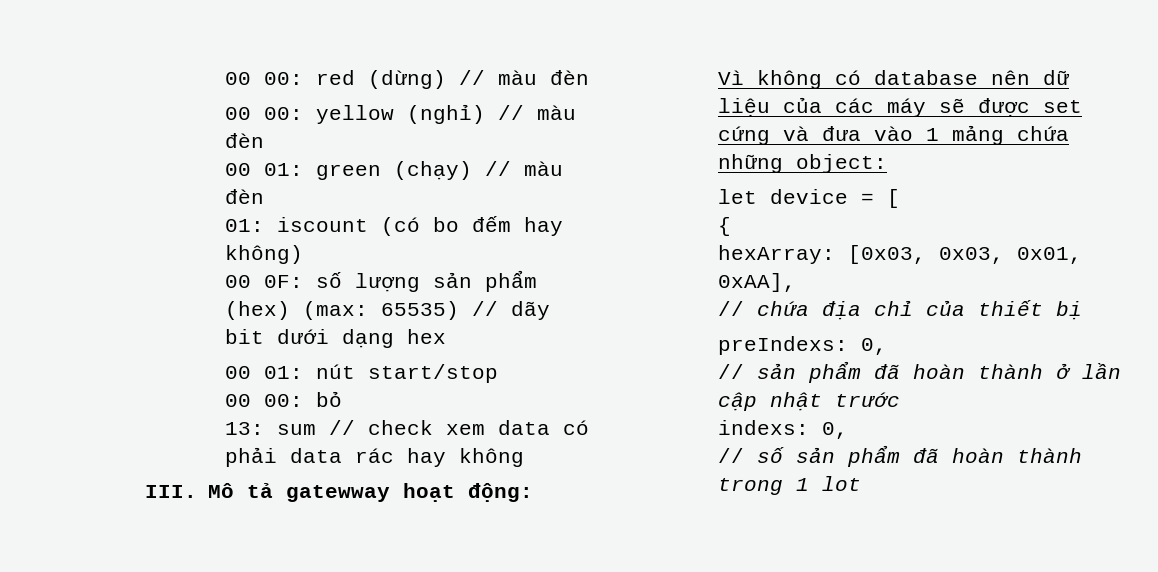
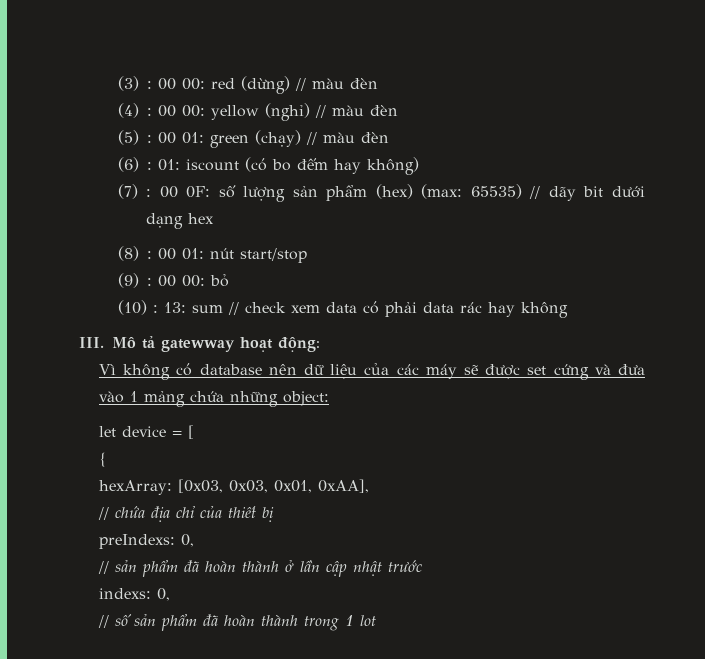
(225, 78) none -> [118,76,153,91] (3) :
(590, 77) none -> [118,103,153,118] (4) :
(265, 140) none -> [118,130,153,145] (5) :
(265, 196) none -> [118,157,153,172] (6) :
(304, 254) none -> [118,184,152,199] (7) :
(447, 336) none -> [118,246,153,261] (8) :
(499, 373) none -> [118,273,153,288] (9) :
(343, 399) none -> [118,300,159,315] (10) :

